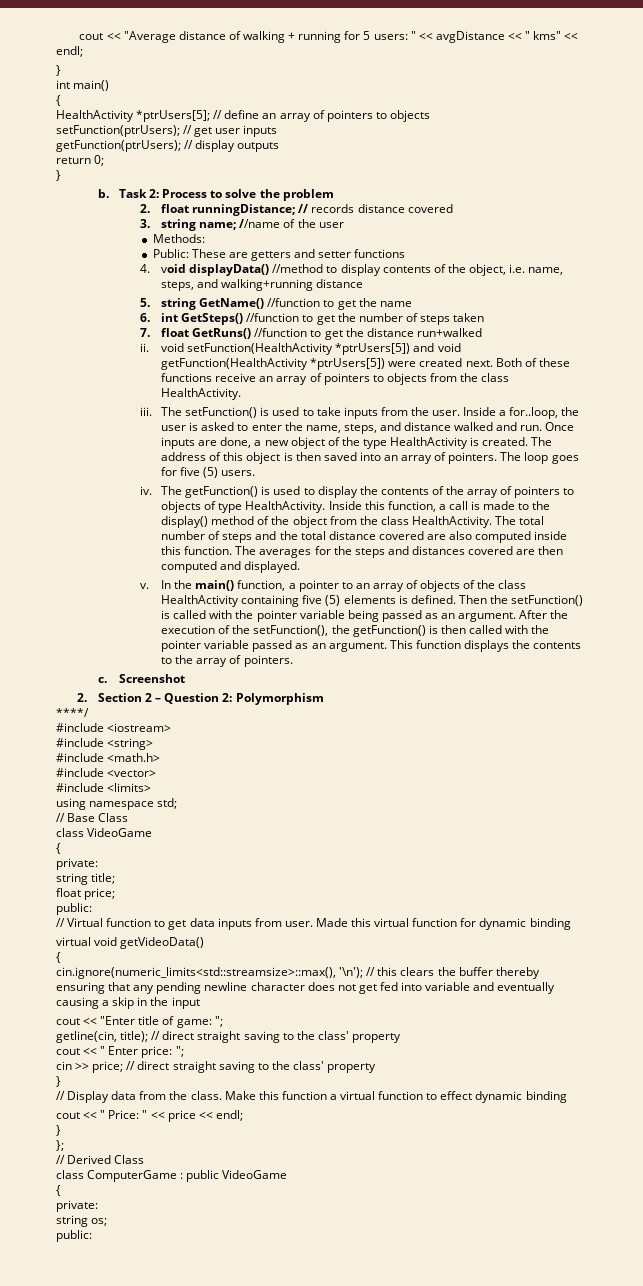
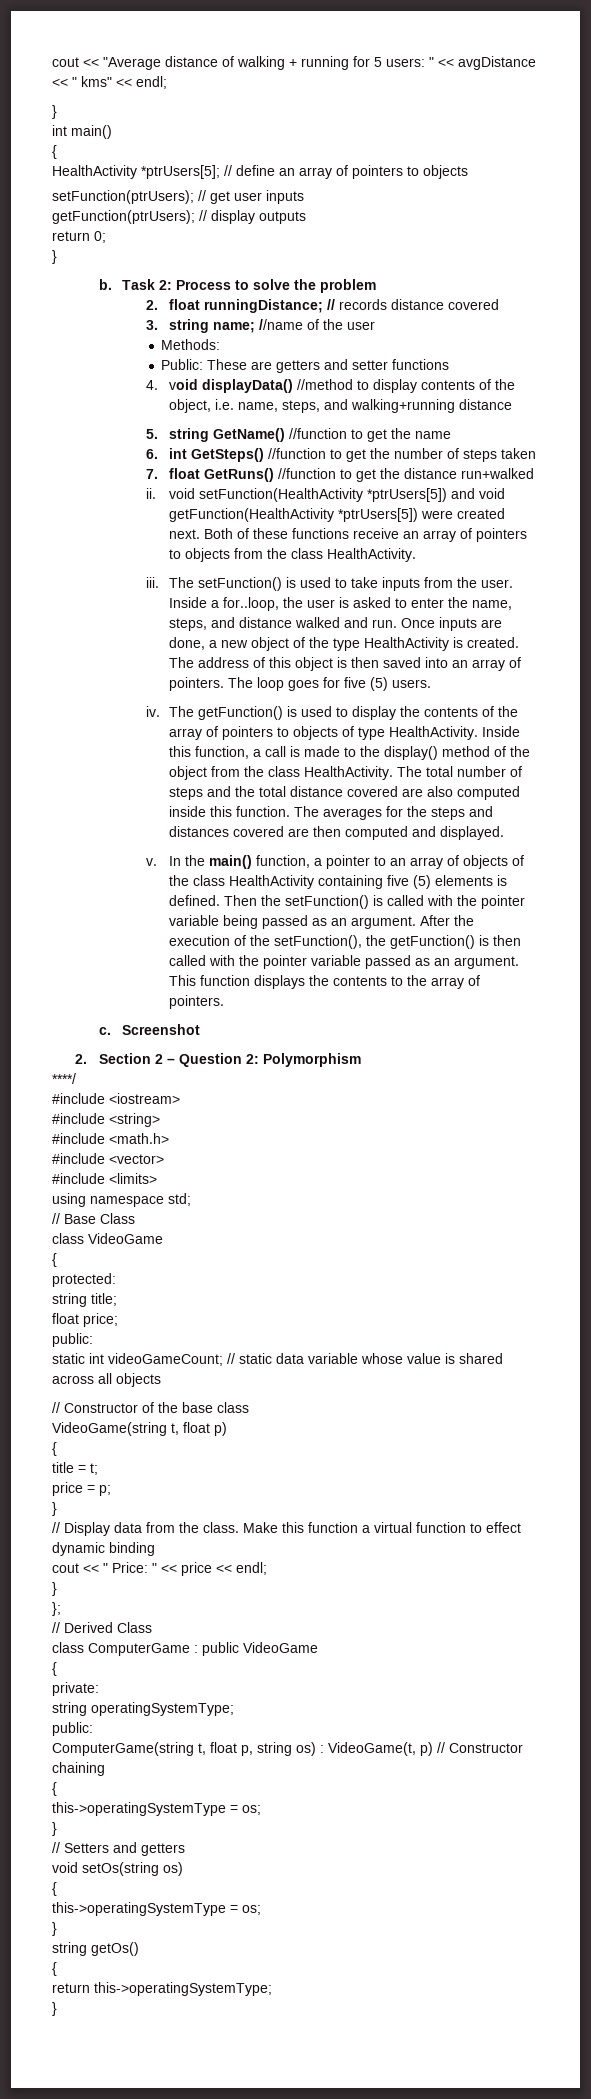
[56,858,98,870] private: -> [52,1273,116,1287] protected:
[56,918,571,930] [56,937,205,949] [56,952,61,963] [56,967,540,979] [56,982,556,994] [56,997,200,1009] [56,1016,223,1028] [56,1031,401,1043] [56,1046,184,1058] [56,1061,377,1073] // Virtual function to get data inputs from user. Made this virtual function for dynamic binding // virtual void getVideoData() // { // cin.ignore(numeric_limits<std::streamsize>::max(), '\n'); // this clears the buffer thereby ensuring that any pending newline character does not get fed into variable and eventually causing a skip in the input // cout << "Enter title of game: "; // getline(cin, title); // direct straight saving to the class' property // cout << " Enter price: "; // cin >> price; // direct straight saving to the class' property -> [52,1353,503,1366] [52,1373,161,1387] [52,1402,249,1413] [52,1422,227,1436] [52,1442,57,1456] [52,1462,98,1475] [52,1482,111,1496] static int videoGameCount; // static data variable whose value is shared across all objects // // Constructor of the base class // VideoGame(string t, float p) // { // title = t; // price = p;
[91,1218,108,1226] [56,1230,92,1242] os; // public: -> [91,1702,234,1716] [52,1722,93,1736] [52,1742,523,1756] [52,1762,105,1776] [52,1782,57,1796] [52,1802,261,1816] [52,1822,57,1836] [52,1842,185,1856] [52,1862,183,1876] [52,1882,57,1896] [52,1902,261,1916] [52,1922,57,1936] [52,1942,139,1956] [52,1962,57,1976] [52,1982,272,1996] [52,2002,57,2016] operatingSystemType; // public: // ComputerGame(string t, float p, string os) : VideoGame(t, p) // Constructor chaining // { // this->operatingSystemType = os; // } // // Setters and getters // void setOs(string os) // { // this->operatingSystemType = os; // } // string getOs() // { // return this->operatingSystemType; // }

